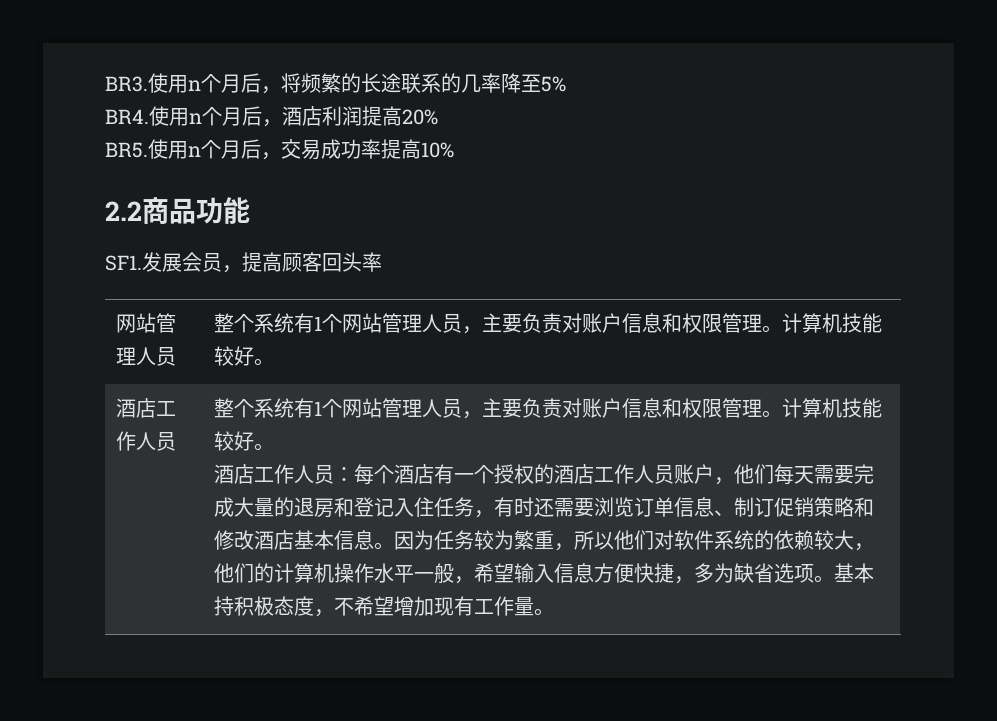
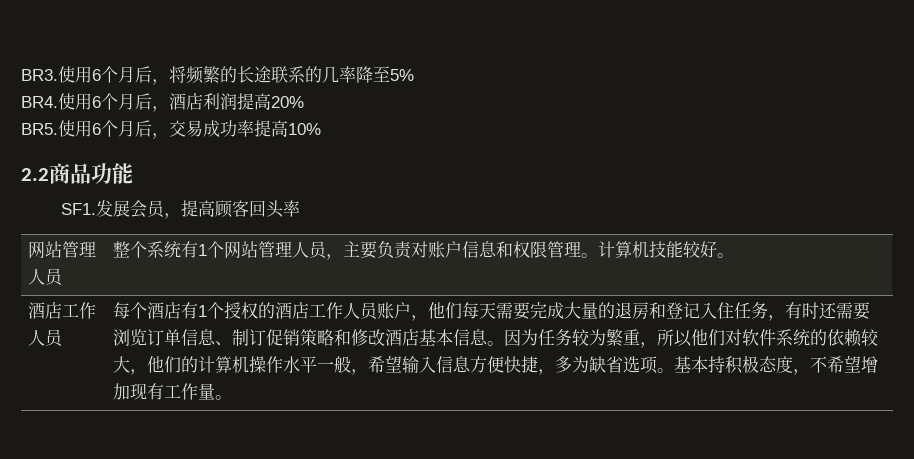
[188,80,201,91] n -> [92,69,101,81] 6
[189,113,202,124] n -> [92,96,101,108] 6
[188,146,201,157] n -> [92,123,101,135] 6
[213,398,882,419] [213,431,274,451] [213,464,354,484] 整个系统有1个网站管理人员，主要负责对账户信息和权限管理。计算机技能较好。 // 酒店工作人员： -> (64, 338) none
[453,473,474,482] 一 -> [197,305,207,317] 1

